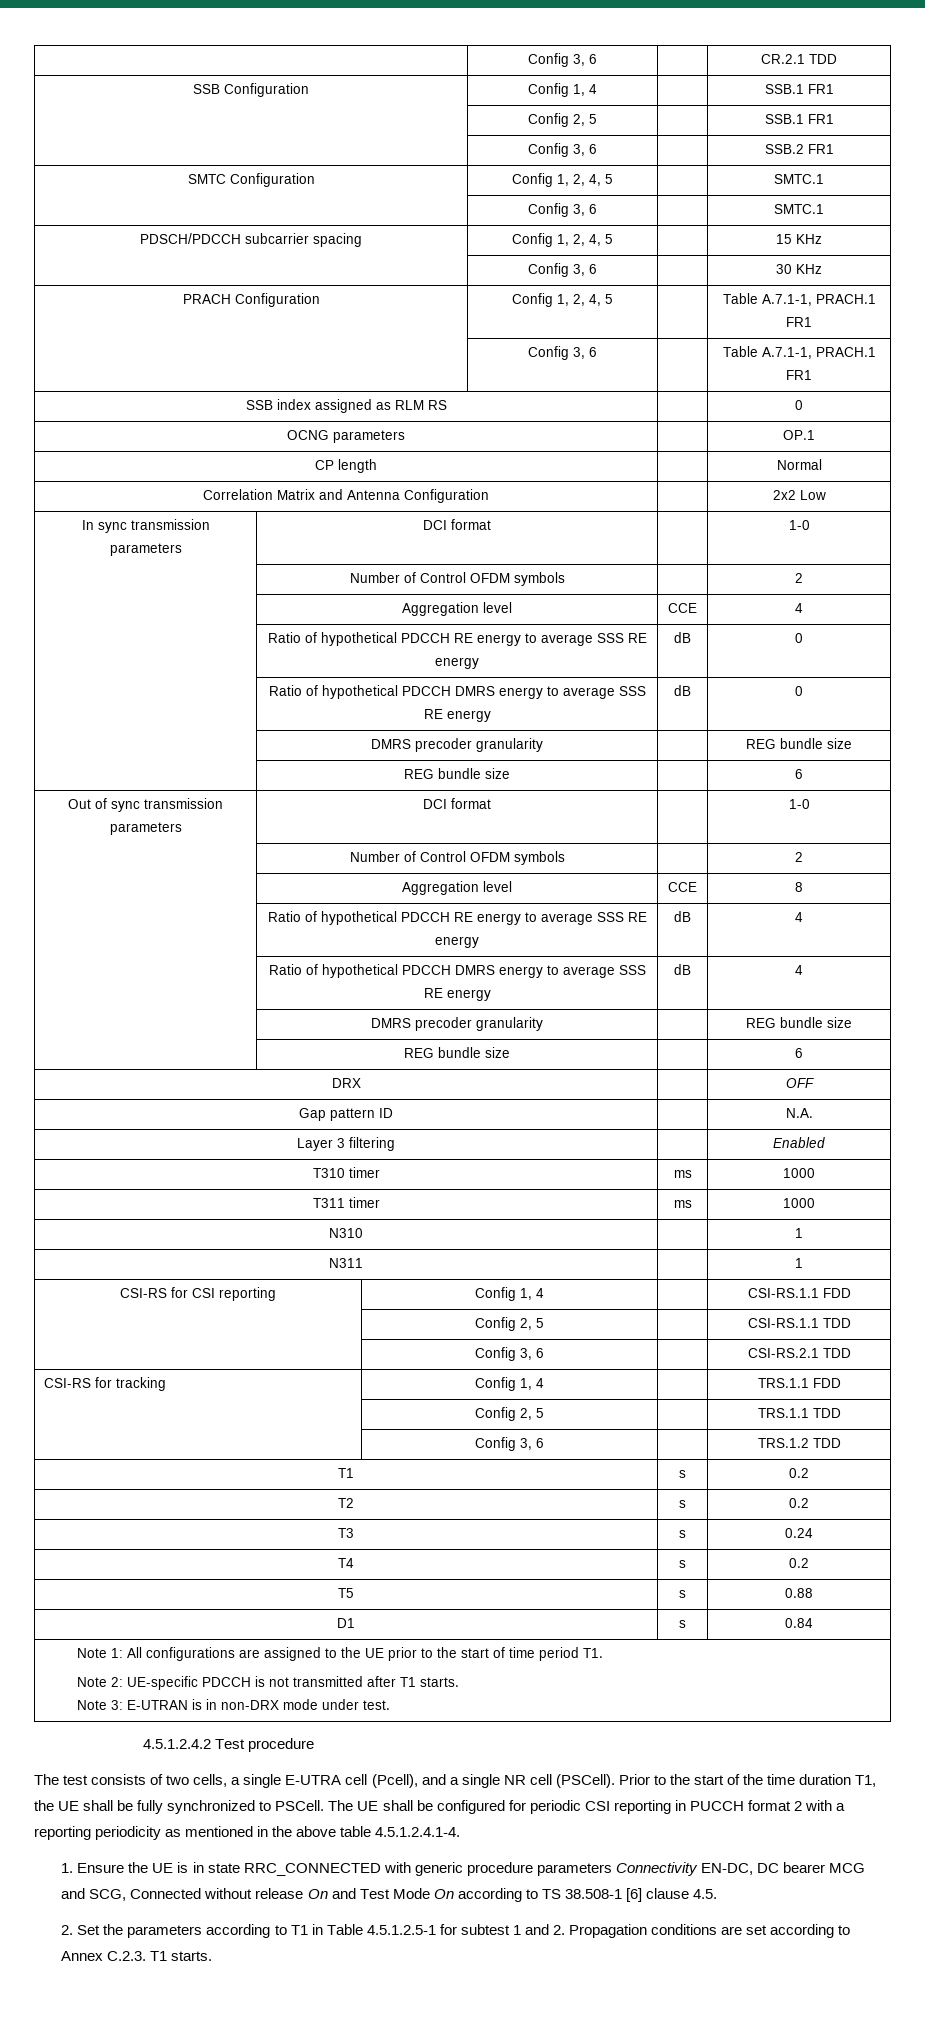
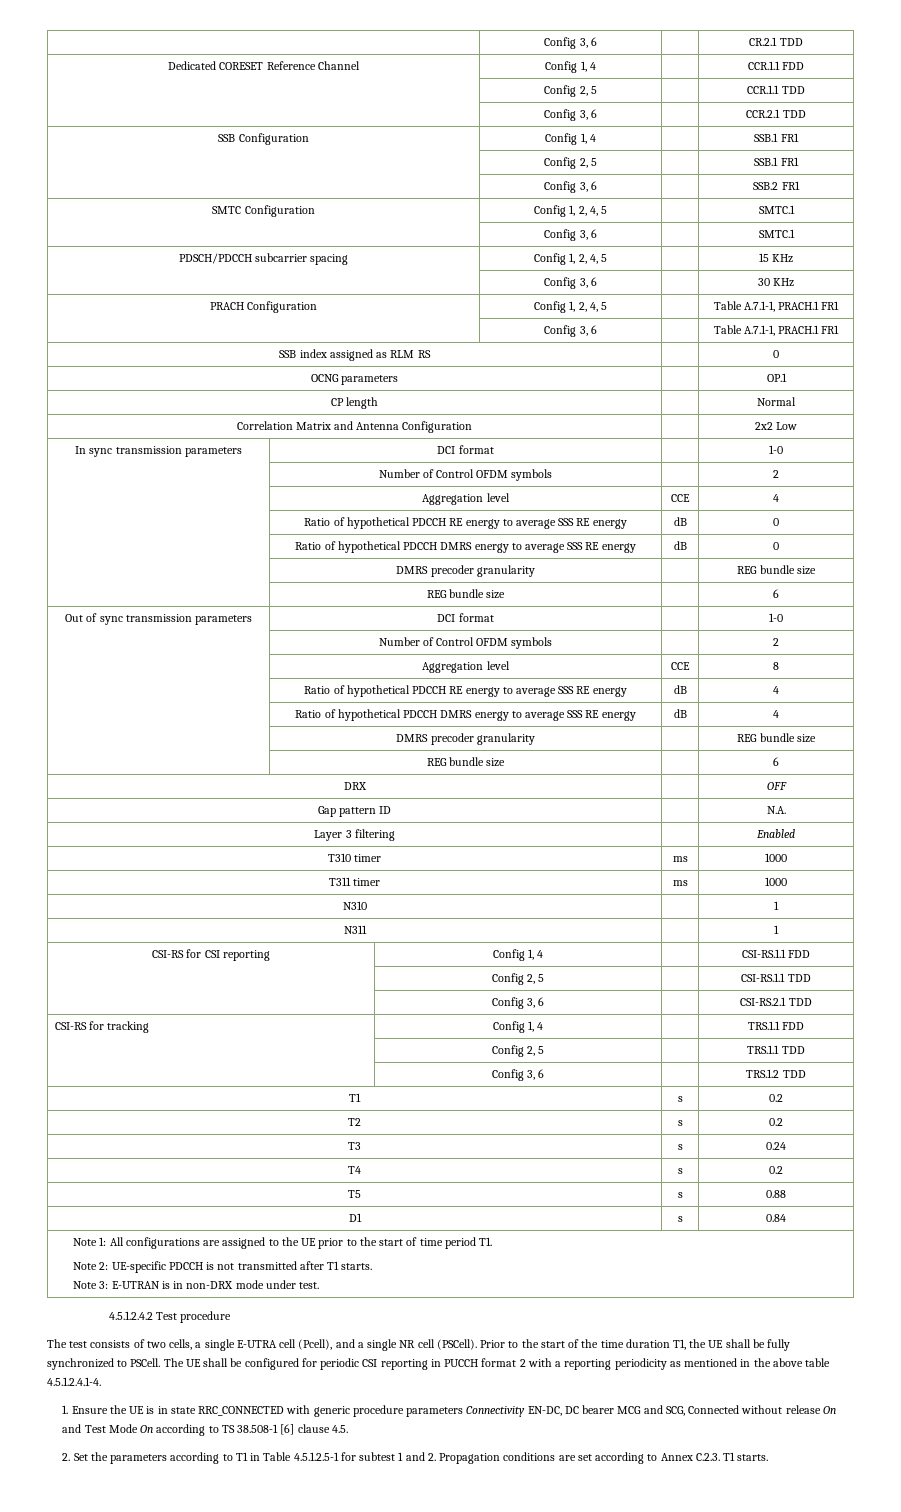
(837, 59) none -> [168,61,360,70] [545,61,596,73] [747,61,805,70] [544,85,597,97] [747,85,805,94] [544,109,597,121] [746,109,806,118] // Dedicated CORESET Reference Channel | Config 1, 4 | | CCR.1.1 FDD // | Config 2, 5 | | CCR.1.1 TDD // | Config 3, 6 | | CCR.2.1 TDD

